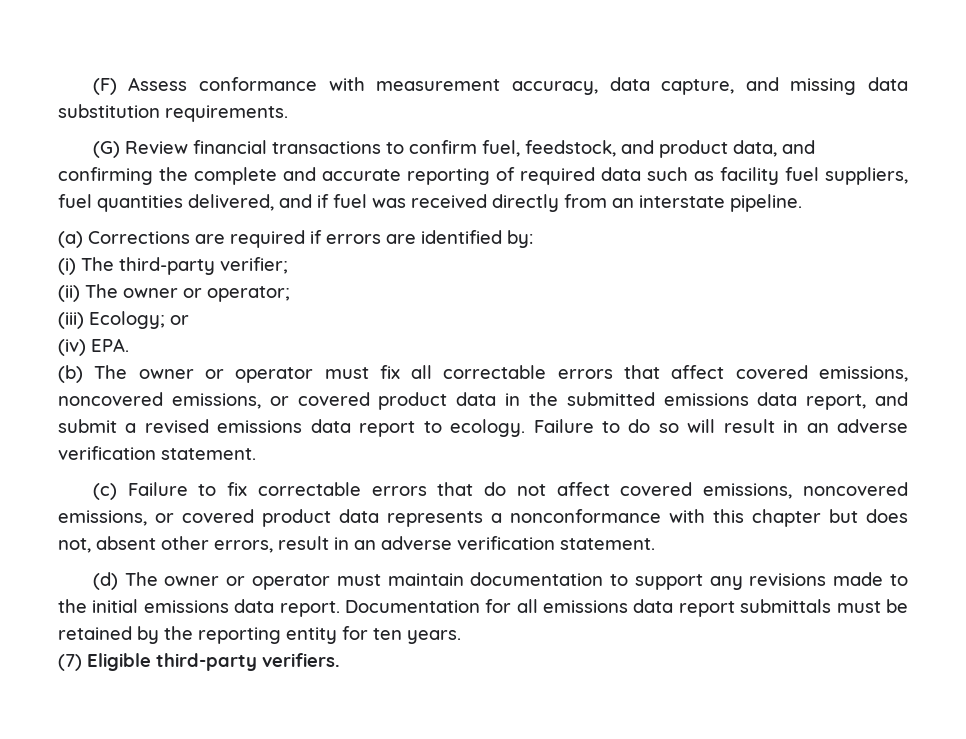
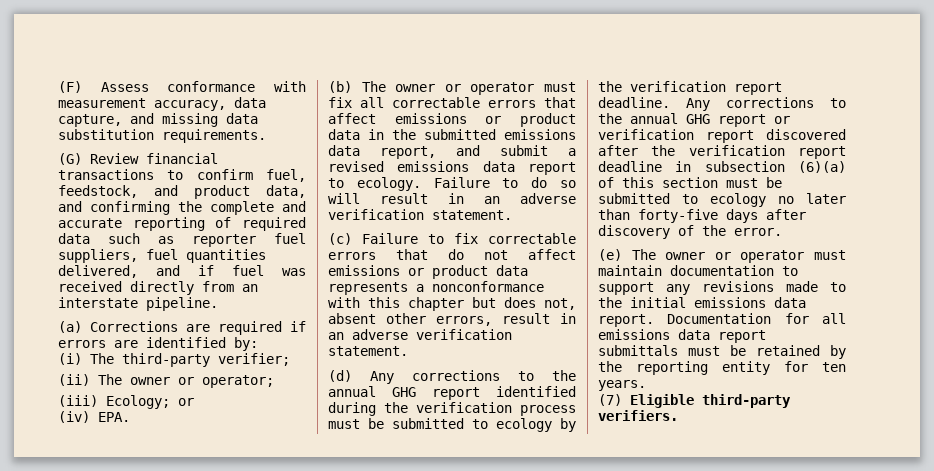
[720,167,779,185] facility -> [192,234,256,247] reporter
[735,365,908,382] [58,392,370,409] covered emissions, noncovered emissions, or covered -> [394,113,502,124] emissions or
[620,482,909,499] [58,509,254,526] covered emissions, noncovered emissions, or covered -> [328,265,424,276] emissions or
(118, 581) none -> [370,370,576,384] [328,386,576,400] [328,402,576,416] [328,418,576,432] [598,81,782,95] [598,97,846,111] [598,113,790,127] [598,129,846,143] [598,145,846,159] [598,161,846,173] [598,177,782,188] [598,193,846,207] [598,209,806,223] [598,225,782,239] [598,249,622,261] Any corrections to the annual GHG report identified during the verification process must be submitted to ecology by the verification report deadline. Any corrections to the annual GHG report or verification report discovered after the verification report deadline in subsection (6)(a) of this section must be submitted to ecology no later than forty-five days after discovery of the error. // (e)

